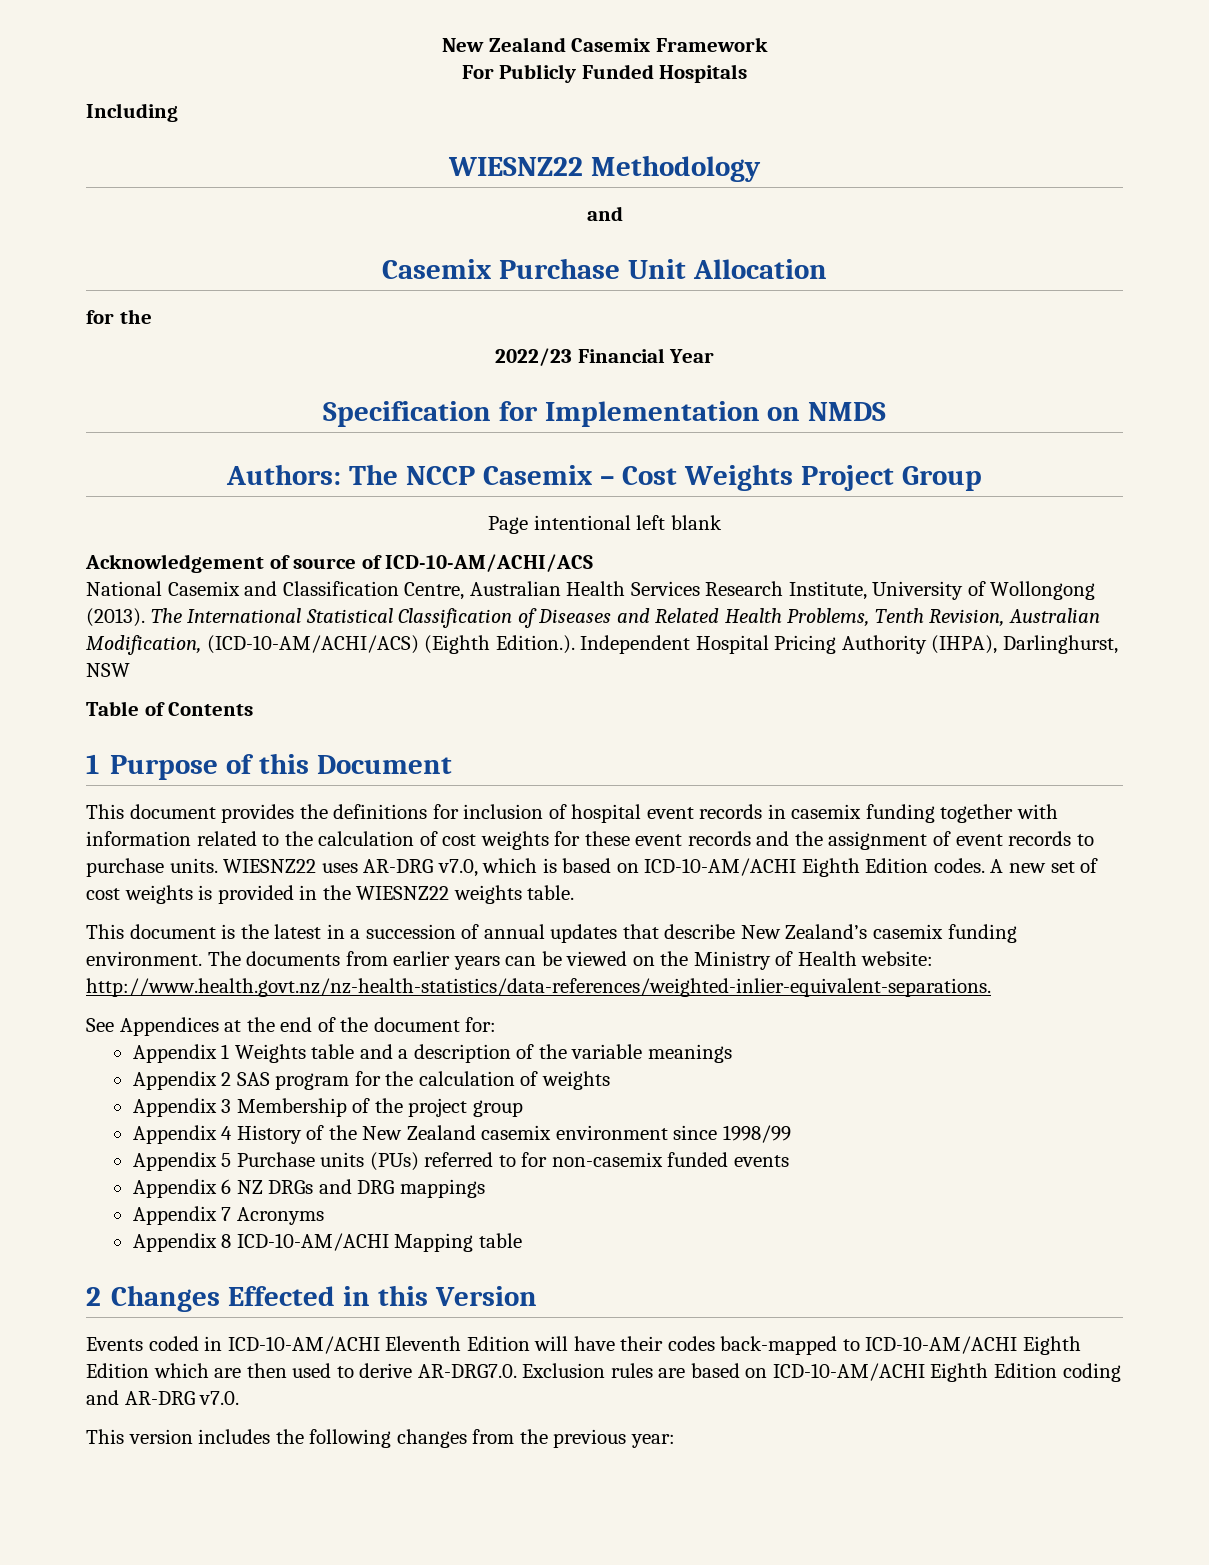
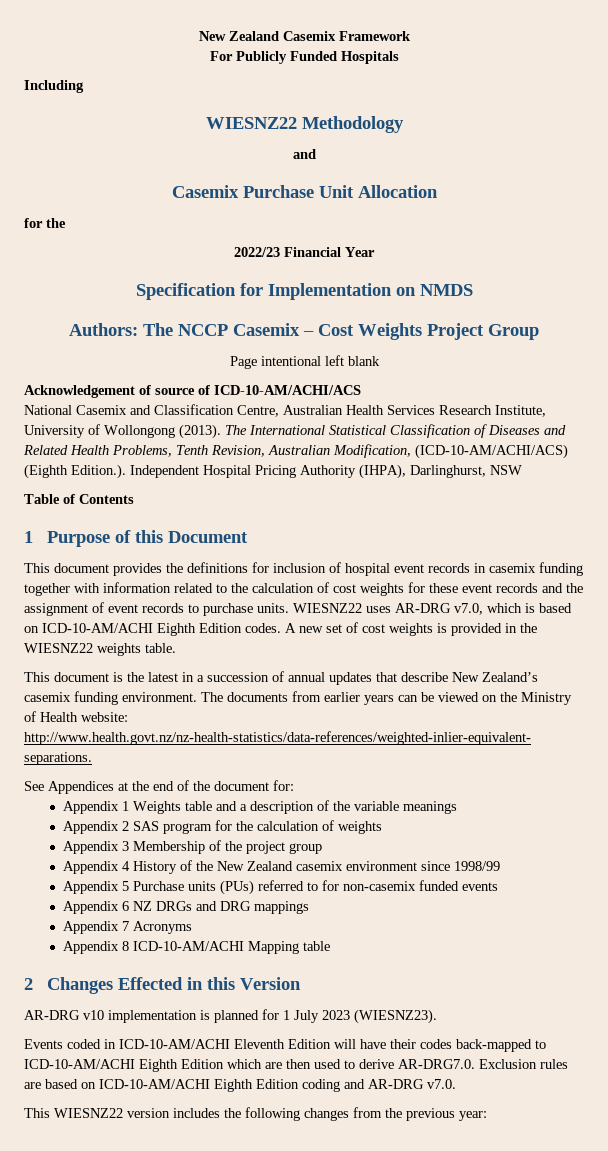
(537, 1296) none -> [24,1009,437,1024] // AR-DRG v10 implementation is planned for 1 July 2023 (WIESNZ23).
(124, 1436) none -> [54,1108,123,1118] WIESNZ22

